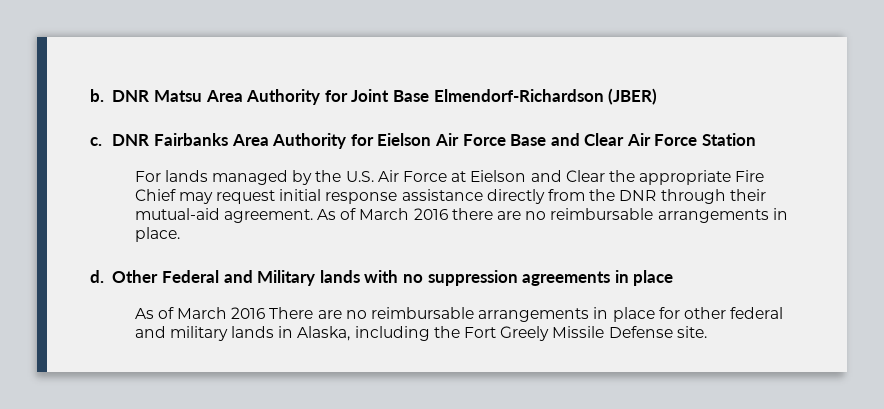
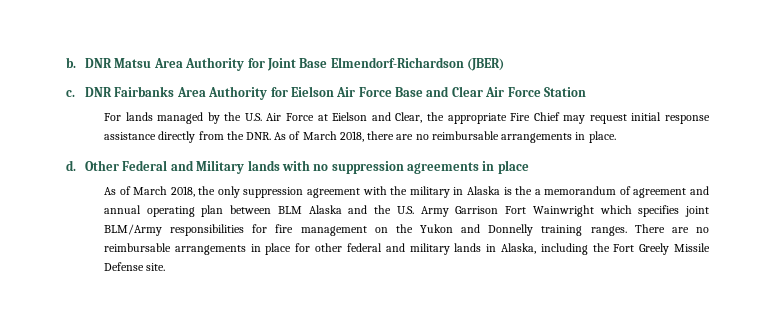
[565,170,605,182] Clear -> [395,112,423,123] Clear,
[619,189,766,204] [134,208,448,223] DNR through their mutual-aid agreement. As of March 2016 -> [245,131,364,142] DNR. As of March 2018,
[231,307,266,319] 2016 -> [170,186,709,198] [104,205,709,217] [104,224,627,236] 2018, the only suppression agreement with the military in Alaska is the a memorandum of agreement and annual operating plan between BLM Alaska and the U.S. Army Garrison Fort Wainwright which specifies joint BLM/Army responsibilities for fire management on the Yukon and Donnelly training ranges.

